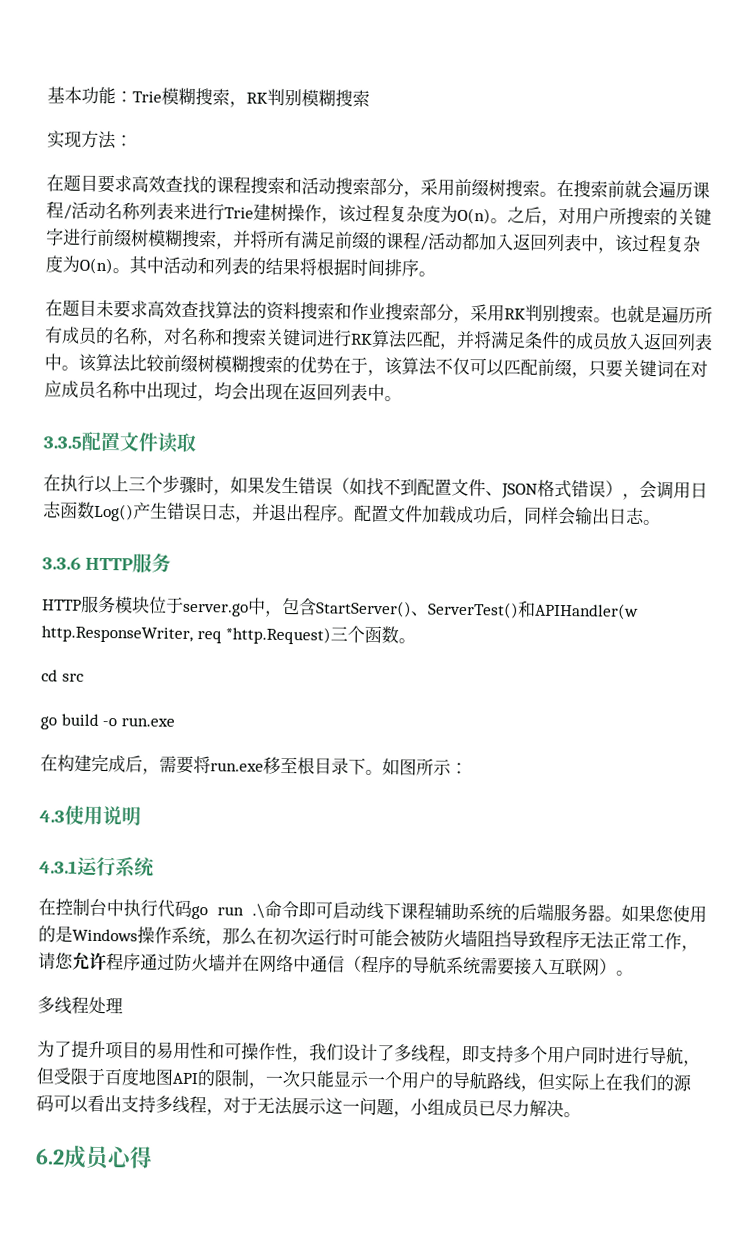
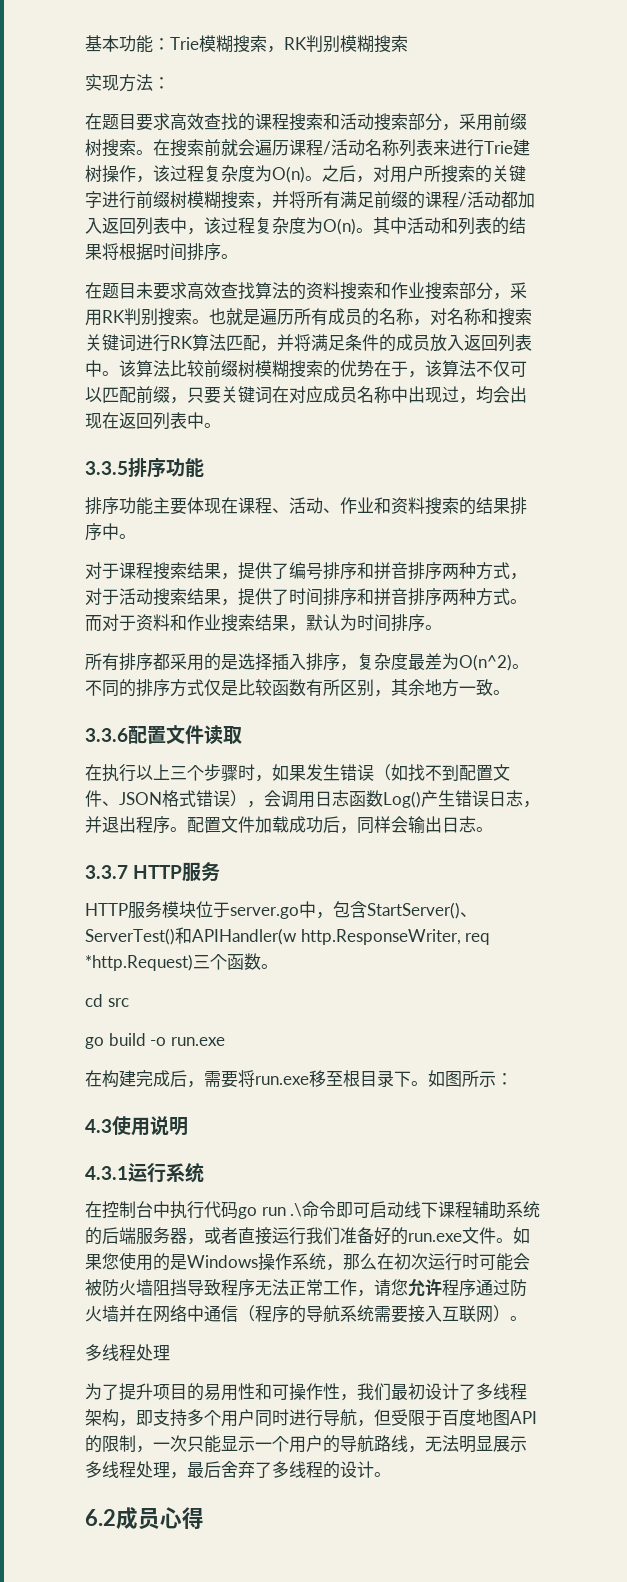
(82, 442) none -> [128,458,204,478] [85,497,527,515] [85,523,136,541] [85,562,527,580] [85,588,527,606] [85,614,442,632] [85,653,529,671] [85,679,510,697] [85,728,128,742] 排序功能 // 排序功能主要体现在课程、活动、作业和资料搜索的结果排序中。 // 对于课程搜索结果，提供了编号排序和拼音排序两种方式，对于活动搜索结果，提供了时间排序和拼音排序两种方式。而对于资料和作业搜索结果，默认为时间排序。 // 所有排序都采用的是选择插入排序，复杂度最差为O(n^2)。不同的排序方式仅是比较函数有所区别，其余地方一致。 // 3.3.6
[42,556,81,570] 3.3.6 -> [85,865,128,879] 3.3.7
(605, 913) none -> [187,1227,496,1245] ，或者直接运行我们准备好的run.exe文件
(344, 1052) none -> [391,1383,425,1400] 最初
(446, 1053) none -> [85,1409,119,1427] 架构
[537,1072,692,1092] [36,1094,564,1118] 但实际上在我们的源码可以看出支持多线程，对于无法展示这一问题，小组成员已尽力解决 -> [425,1435,527,1453] [85,1461,374,1479] 无法明显展示多线程处理，最后舍弃了多线程的设计

